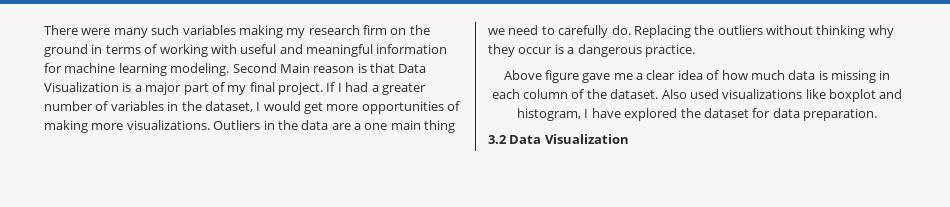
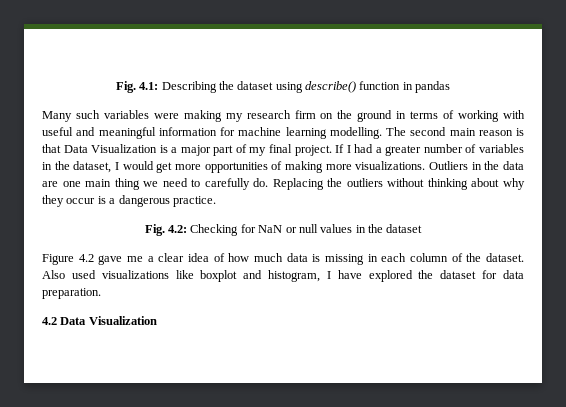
[44,25,148,38] There were many -> [115,81,451,93] [42,111,72,122] Fig. 4.1: Describing the dataset using describe() function in pandas // Many
(236, 30) none -> [153,113,179,119] were
[170,63,310,76] modeling. Second Main -> [329,127,476,139] modelling. The second main
[354,123,361,130] a -> (58, 184) none
(866, 31) none -> [471,178,500,187] about
[503,70,579,83] Above figure -> [144,224,423,236] [42,254,94,265] Fig. 4.2: Checking for NaN or null values in the dataset // Figure 4.2
[488,135,507,144] 3.2 -> [42,317,57,325] 4.2

